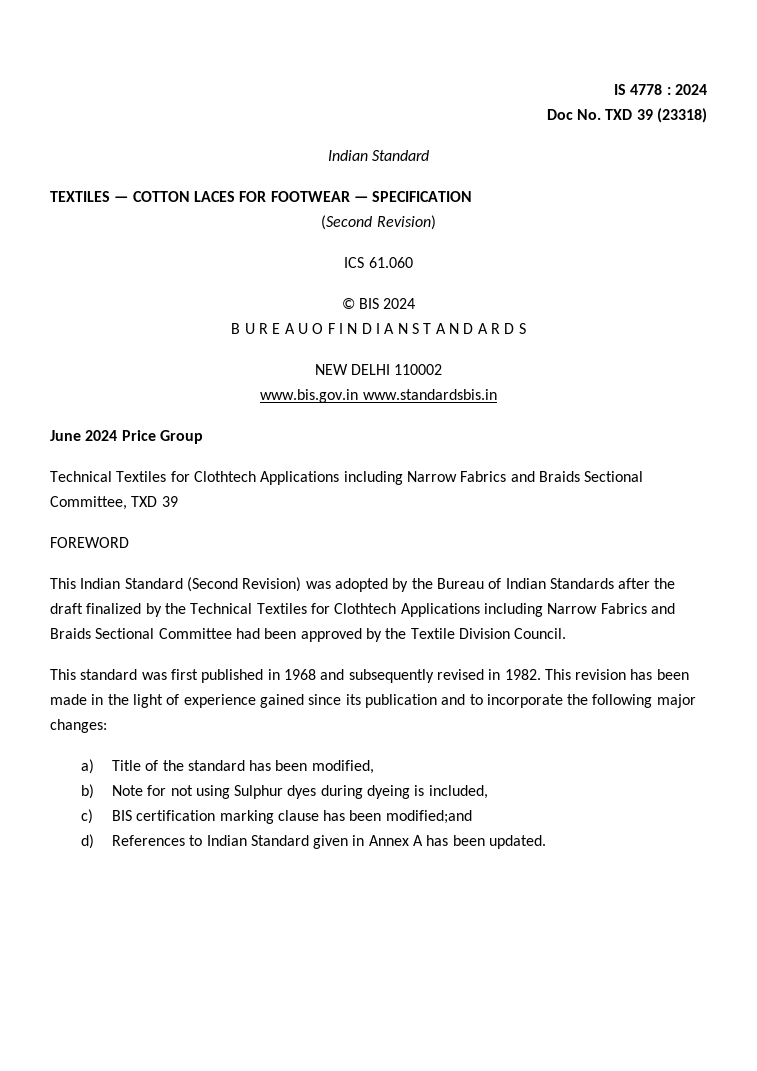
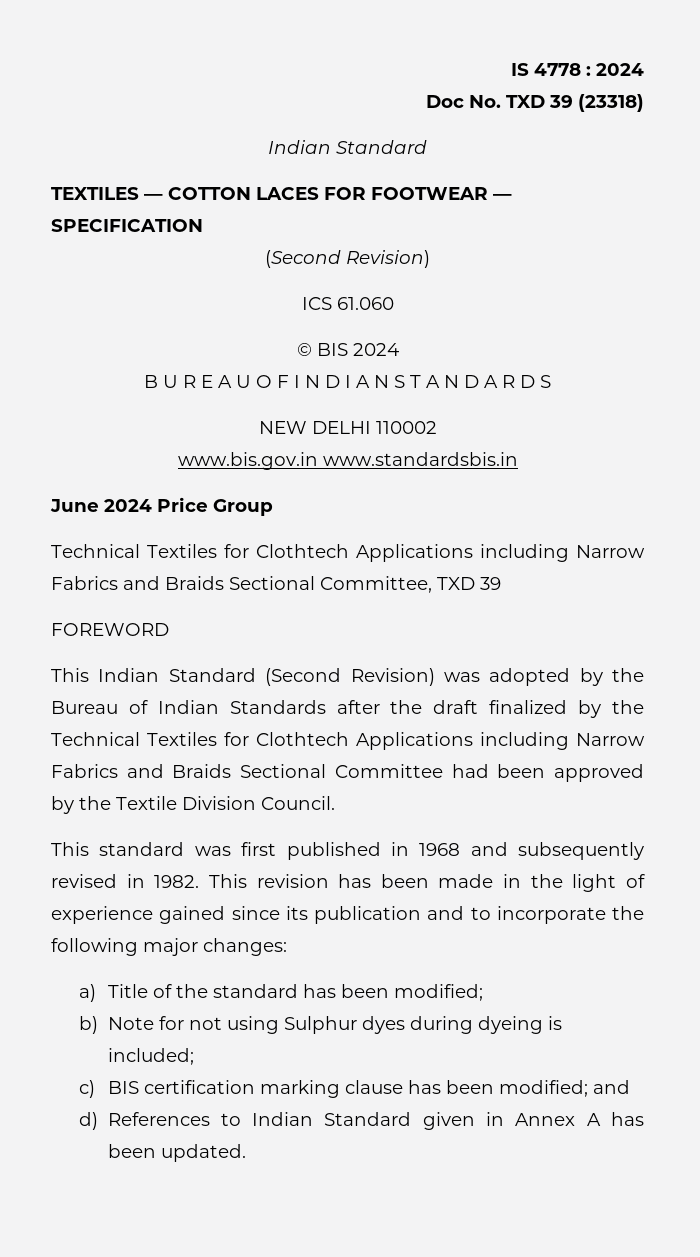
[311,760,374,774] modified, -> [393,984,483,1001] modified;
[428,785,488,799] included, -> [107,1048,194,1065] included;
[385,810,472,824] modified;and -> [498,1080,630,1097] modified; and

